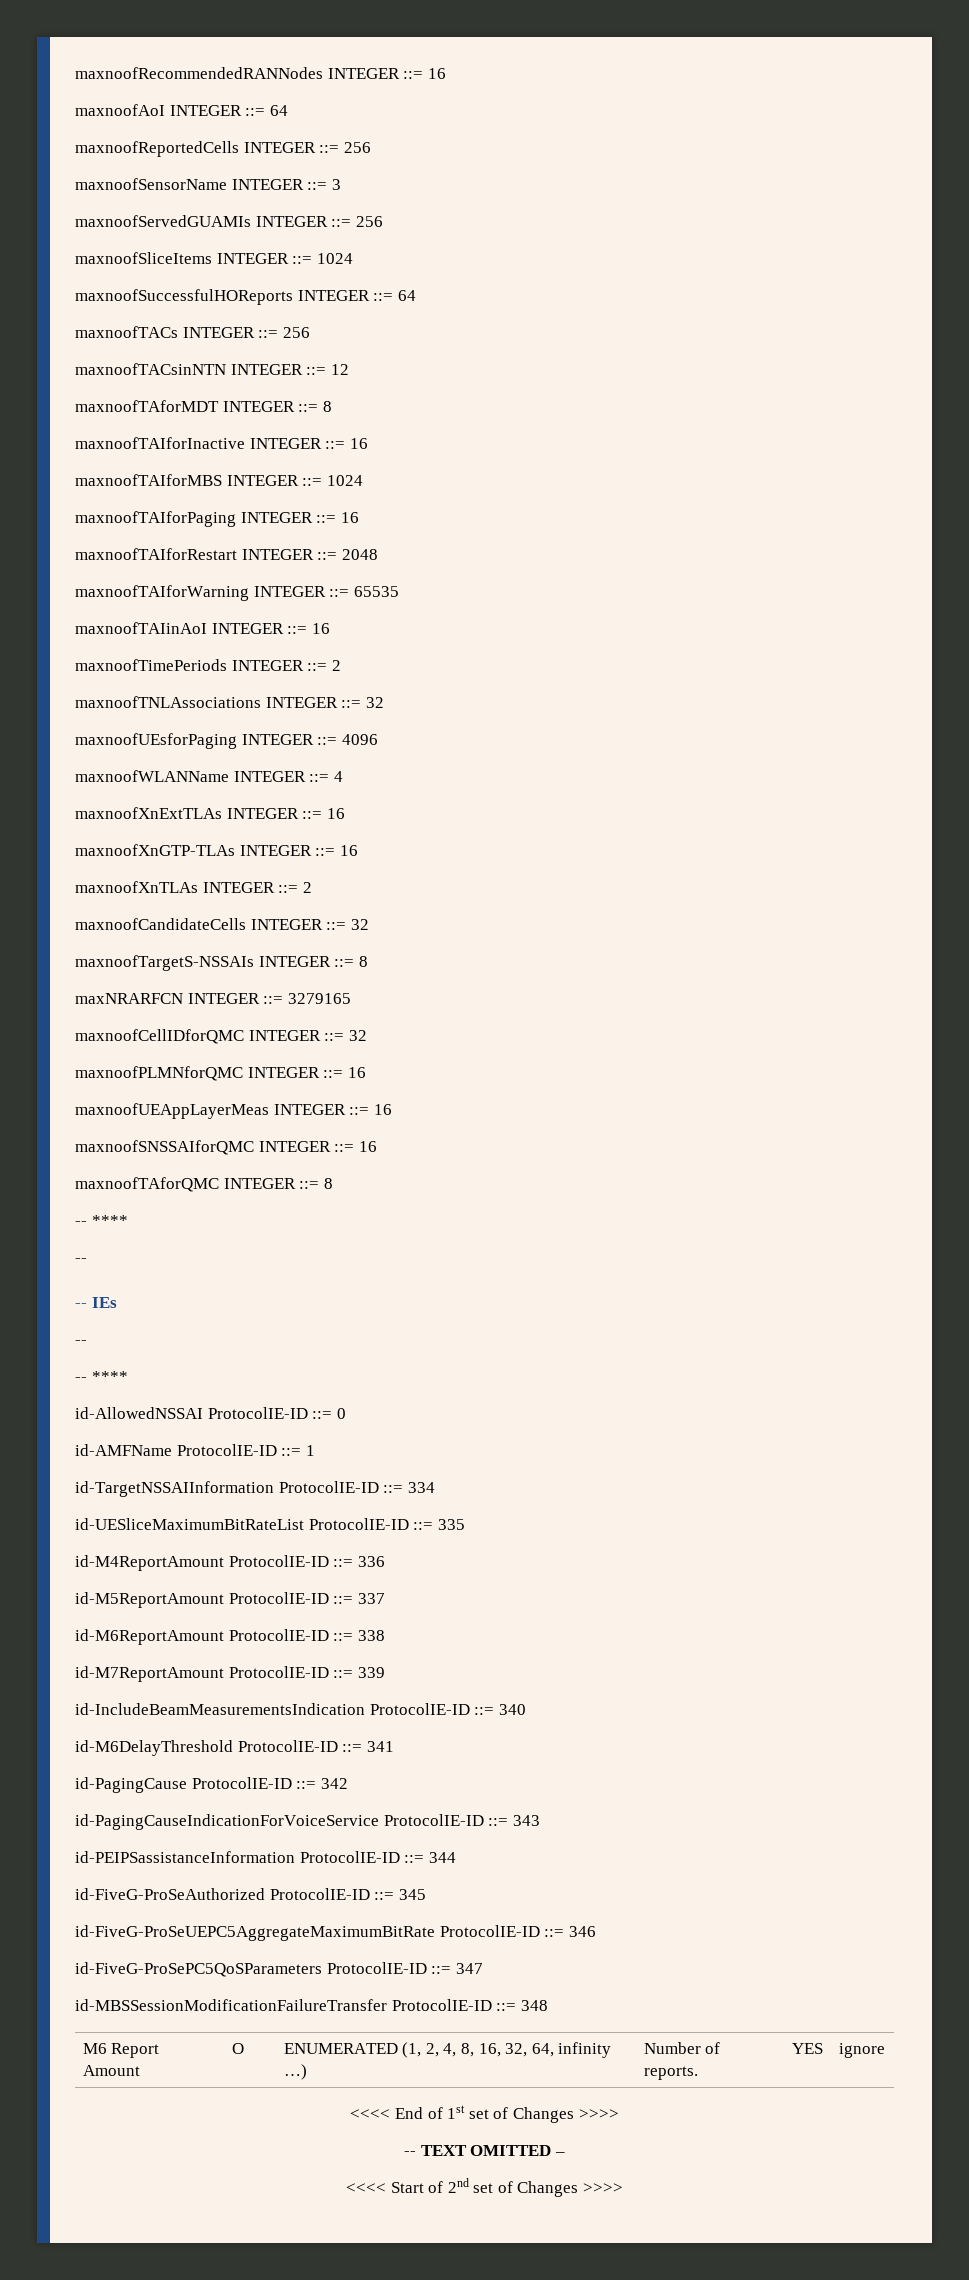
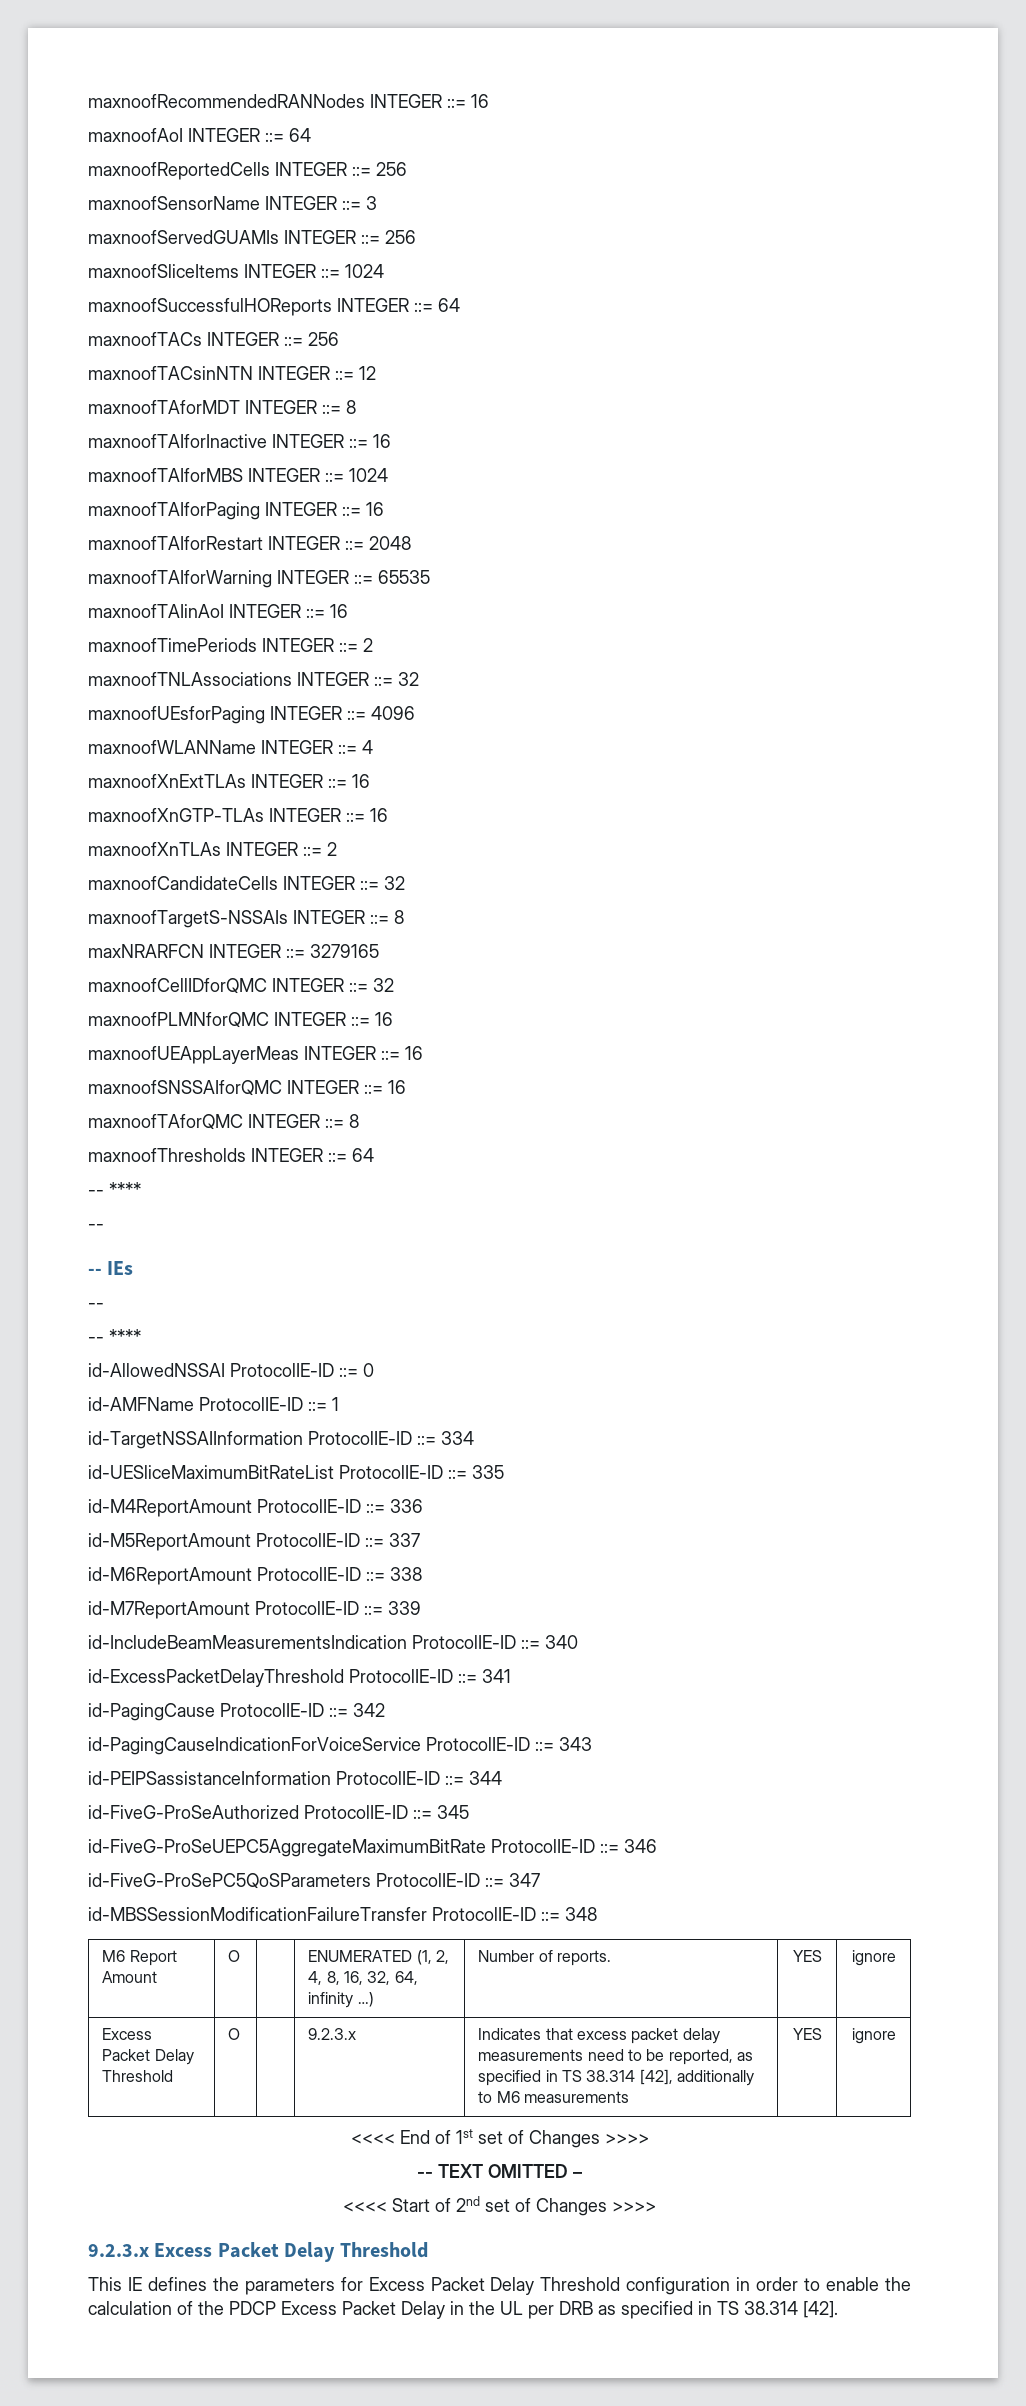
(333, 1183) none -> [88,1148,374,1162] // maxnoofThresholds INTEGER ::= 64
[75,1740,233,1756] id-M6DelayThreshold -> [88,1669,344,1687] id-ExcessPacketDelayThreshold
(885, 2050) none -> [102,2028,153,2040] [102,2049,194,2065] [102,2070,174,2082] [228,2028,241,2040] [308,2028,357,2040] [478,2028,720,2044] [478,2049,753,2065] [478,2069,754,2086] [478,2091,630,2103] [792,2028,822,2040] [851,2028,896,2044] // Excess Packet Delay Threshold | O | | 9.2.3.x | Indicates that excess packet delay measurements need to be reported, as specified in TS 38.314 [42], additionally to M6 measurements | YES | ignore
(624, 2188) none -> [88,2242,428,2262] [88,2277,911,2295] [88,2301,838,2319] // 9.2.3.x Excess Packet Delay Threshold // This IE defines the parameters for Excess Packet Delay Threshold configuration in order to enable the calculation of the PDCP Excess Packet Delay in the UL per DRB as specified in TS 38.314 [42].

